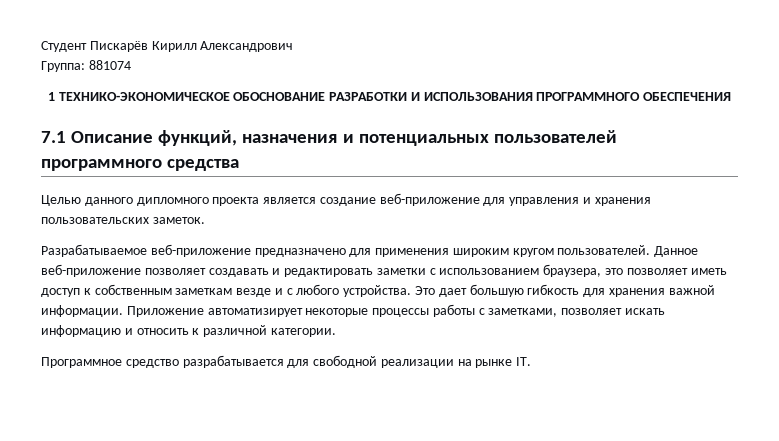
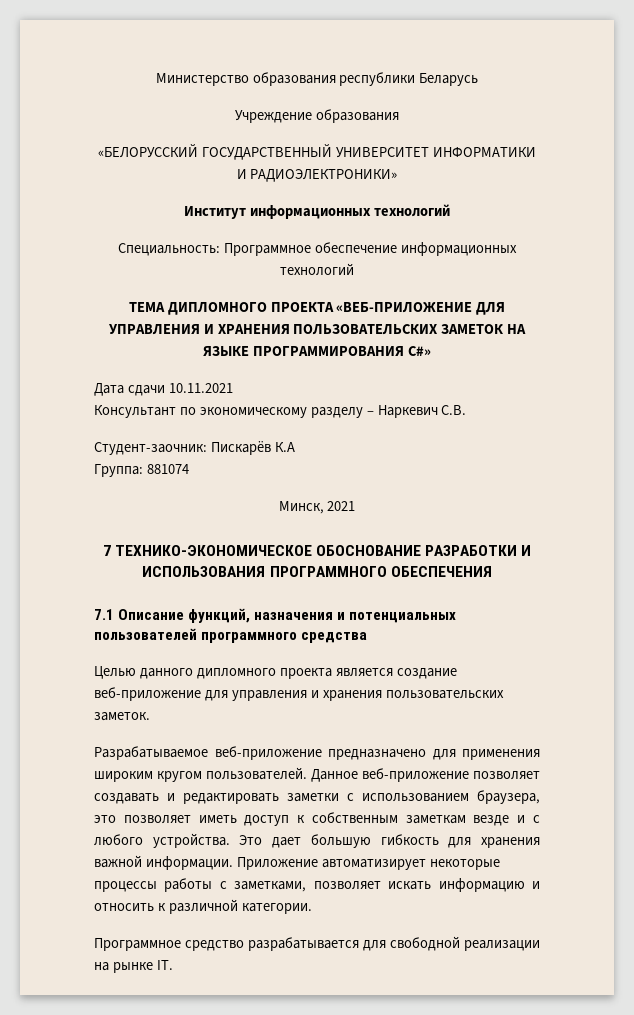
[41,41,294,52] Студент Пискарёв Кирилл Александрович -> [155,72,479,86] [235,109,399,123] [98,144,536,160] [236,169,398,182] [184,204,450,219] [118,242,517,256] [280,263,354,276] [128,302,506,315] [108,324,527,335] [203,346,431,356] [94,383,233,396] [94,405,467,418] [94,441,295,455] Министерство образования республики Беларусь // Учреждение образования // «БЕЛОРУССКИЙ ГОСУДАРСТВЕННЫЙ УНИВЕРСИТЕТ ИНФОРМАТИКИ И РАДИОЭЛЕКТРОНИКИ» // Институт информационных технологий // Специальность: Программное обеспечение информационных технологий // ТЕМА ДИПЛОМНОГО ПРОЕКТА «ВЕБ-ПРИЛОЖЕНИЕ ДЛЯ УПРАВЛЕНИЯ И ХРАНЕНИЯ ПОЛЬЗОВАТЕЛЬСКИХ ЗАМЕТОК НА ЯЗЫКЕ ПРОГРАММИРОВАНИЯ C#» // Дата сдачи 10.11.2021 // Консультант по экономическому разделу – Наркевич С.В. // Студент-заочник: Пискарёв К.А
[47,92,55,101] 1 -> [278,501,356,514] [102,545,111,556] Минск, 2021 // 7

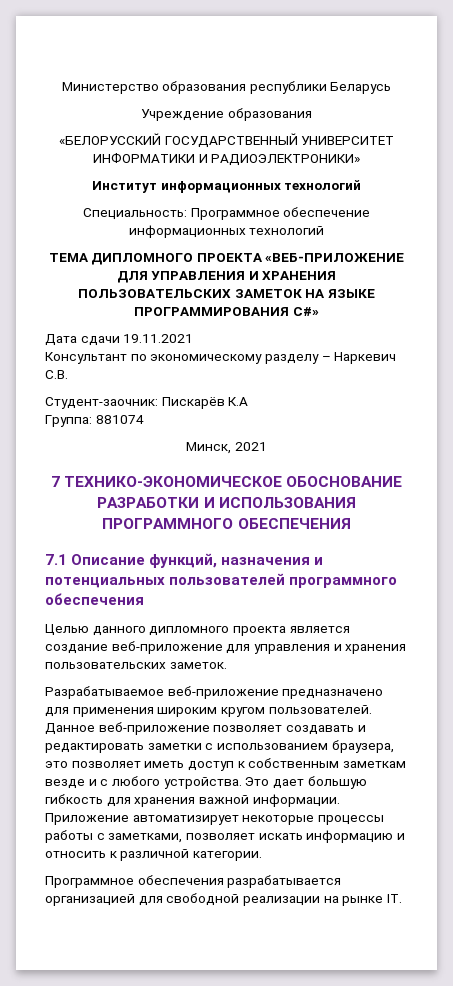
[168,383,233,393] 10.11.2021 -> [123,334,194,343] 19.11.2021
[301,632,368,643] средства -> [45,593,144,605] обеспечения
[185,937,359,951] средство разрабатывается -> [137,875,342,888] [45,894,135,906] обеспечения разрабатывается организацией

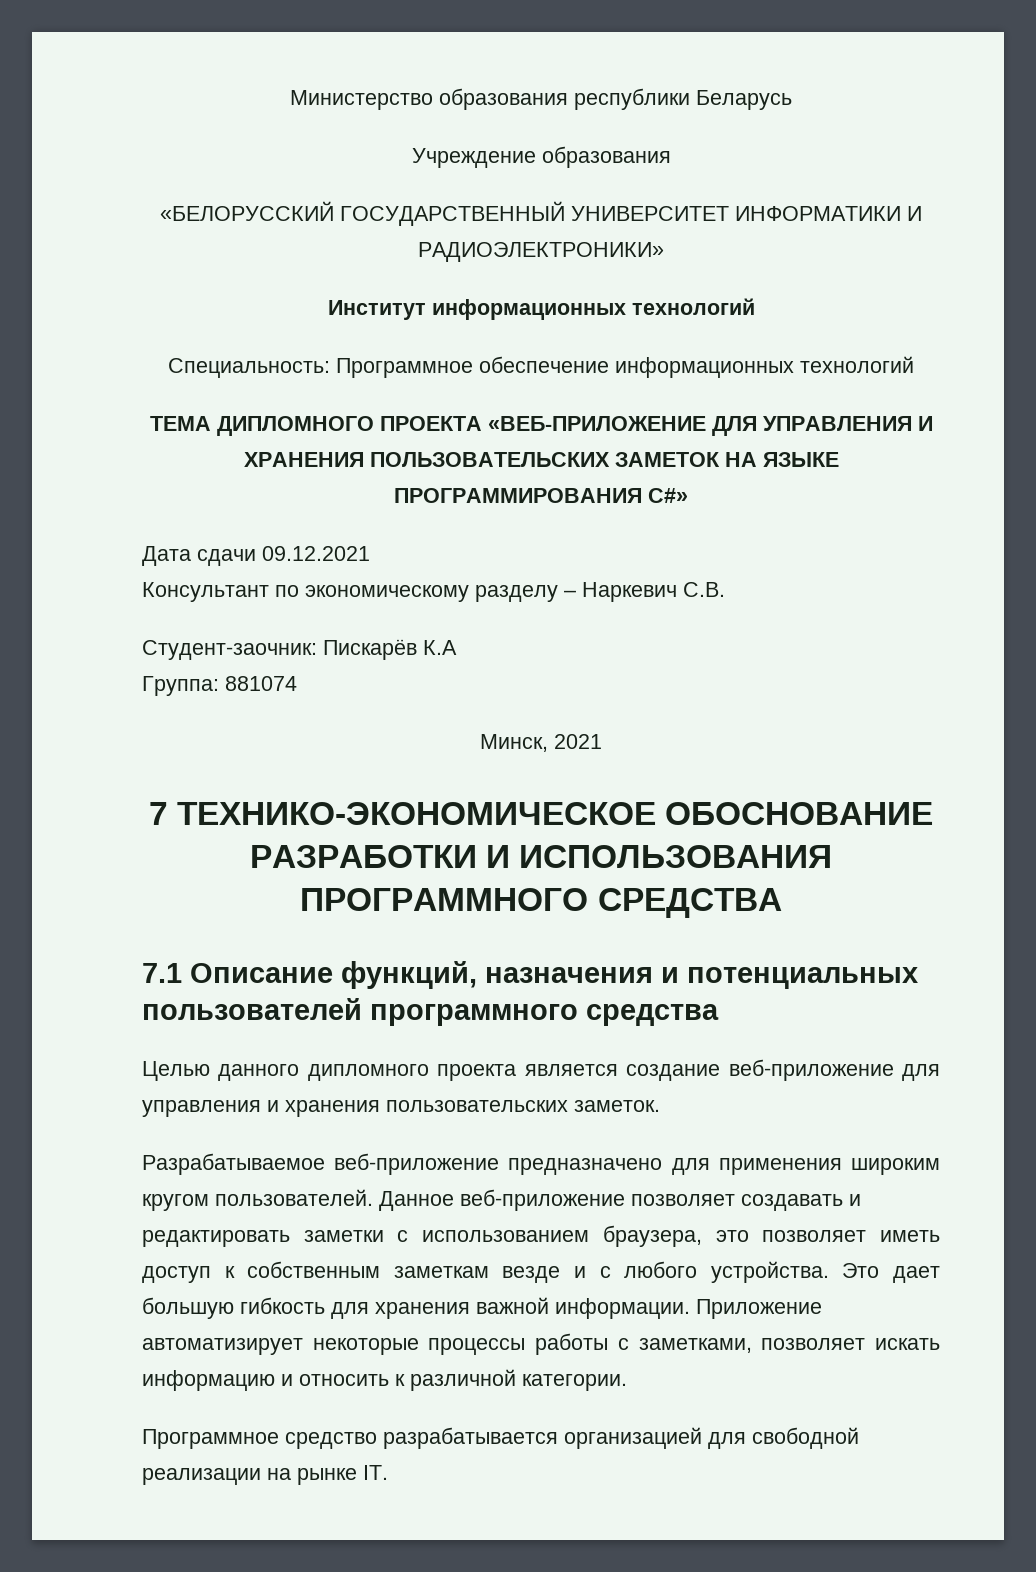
[123,334,194,343] 19.11.2021 -> [262,546,370,561] 09.12.2021
[237,518,351,529] ОБЕСПЕЧЕНИЯ -> [597,888,782,918] СРЕДСТВА
[45,593,144,605] обеспечения -> [586,1004,719,1026] средства
[137,875,224,885] обеспечения -> [285,1432,377,1449] средство

